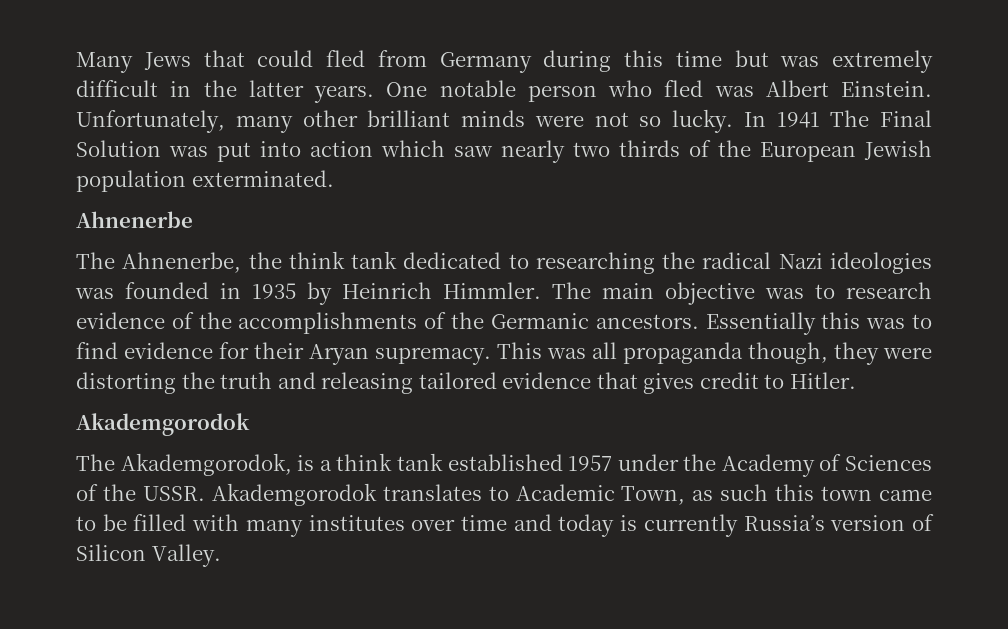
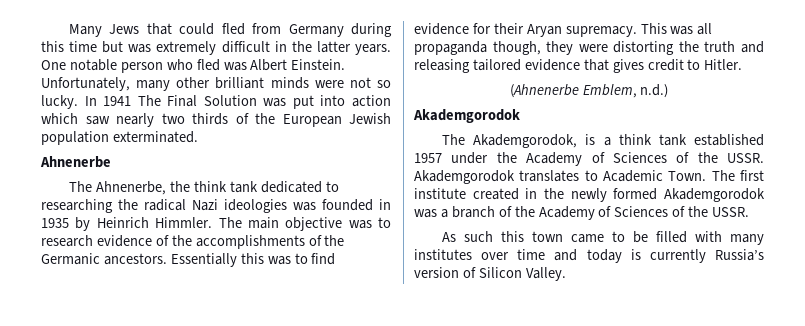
(856, 380) none -> [509,84,669,98] // (Ahnenerbe Emblem, n.d.)
[621,486,714,505] Town, as -> [668,170,764,181] [414,188,765,202] [414,206,750,220] [442,232,457,242] Town. The first institute created in the newly formed Akademgorodok was a branch of the Academy of Sciences of the USSR. // As

